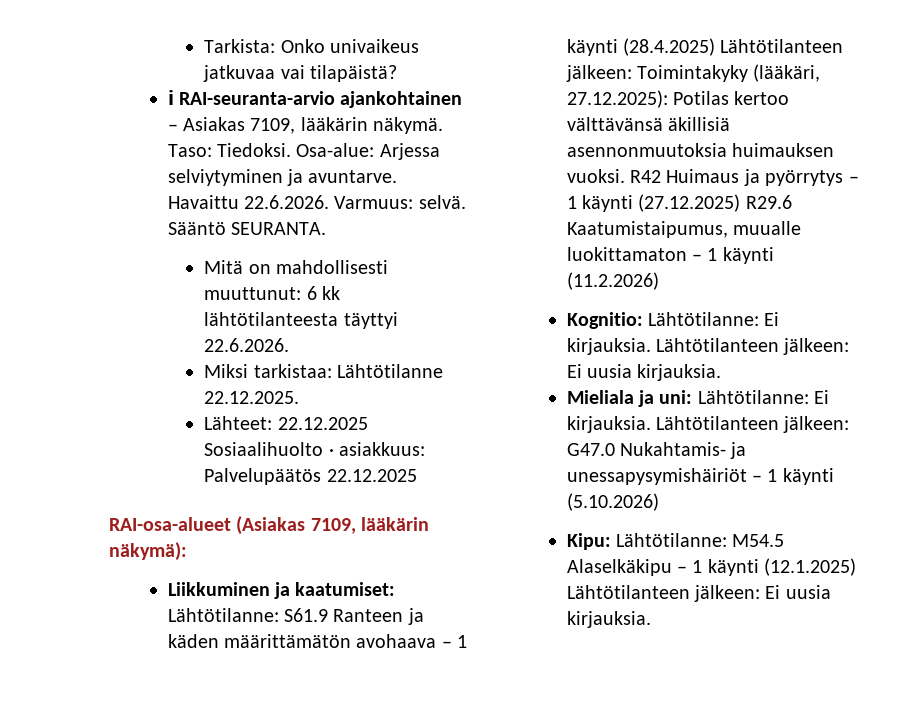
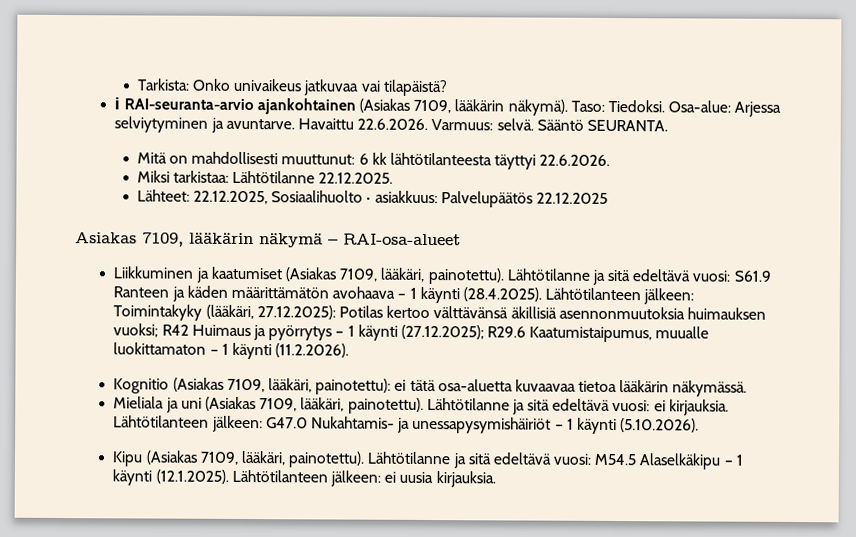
[167,117,444,134] – Asiakas 7109, lääkärin näkymä. -> [358,98,568,116] (Asiakas 7109, lääkärin näkymä).
[277,417,368,430] 22.12.2025 -> [192,190,268,205] 22.12.2025,
[109,516,430,535] [109,542,187,561] [167,582,396,599] [167,608,279,622] RAI-osa-alueet (Asiakas 7109, lääkärin näkymä): // Liikkuminen ja kaatumiset: Lähtötilanne: -> [75,232,461,248] [113,266,731,285] Asiakas 7109, lääkärin näkymä – RAI-osa-alueet // Liikkuminen ja kaatumiset (Asiakas 7109, lääkäri, painotettu). Lähtötilanne ja sitä edeltävä vuosi:
[622,38,715,56] (28.4.2025) -> [462,287,542,302] (28.4.2025).
[566,169,625,183] vuoksi. -> [113,323,159,338] vuoksi;
[638,194,741,212] (27.12.2025) -> [400,324,484,340] (27.12.2025);
[566,272,659,290] [566,312,780,329] [566,338,850,355] [566,364,722,381] [566,390,830,407] (11.2.2026) // Kognitio: Lähtötilanne: Ei kirjauksia. Lähtötilanteen jälkeen: Ei uusia kirjauksia. // Mieliala ja uni: Lähtötilanne: Ei -> [275,343,350,358] [113,377,748,397] [113,396,666,415] (11.2.2026). // Kognitio (Asiakas 7109, lääkäri, painotettu): ei tätä osa-aluetta kuvaavaa tietoa lääkärin näkymässä. // Mieliala ja uni (Asiakas 7109, lääkäri, painotettu). Lähtötilanne ja sitä edeltävä vuosi: ei
[566,493,659,511] [566,533,727,550] (5.10.2026) // Kipu: Lähtötilanne: -> [620,418,700,433] [112,450,592,469] (5.10.2026). // Kipu (Asiakas 7109, lääkäri, painotettu). Lähtötilanne ja sitä edeltävä vuosi:
[764,558,857,576] [566,585,781,602] (12.1.2025) Lähtötilanteen jälkeen: Ei -> [155,469,397,487] (12.1.2025). Lähtötilanteen jälkeen: ei

